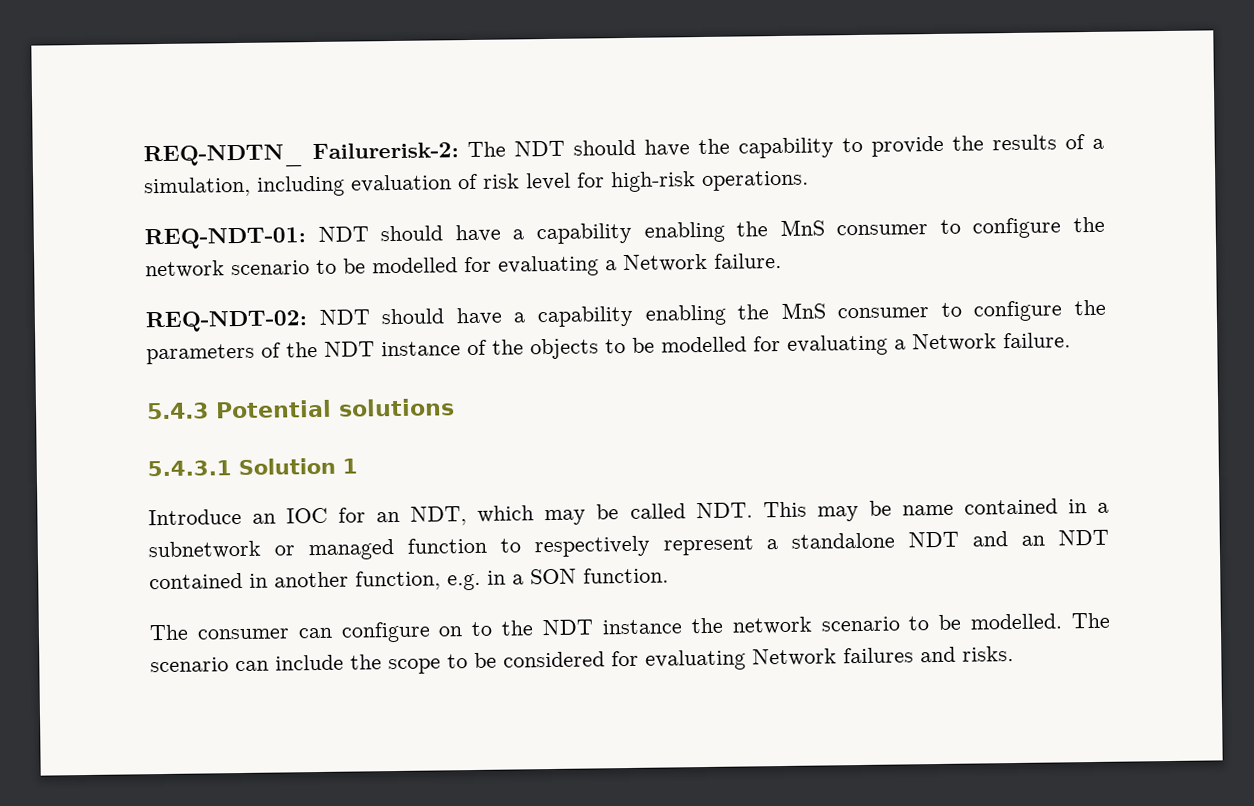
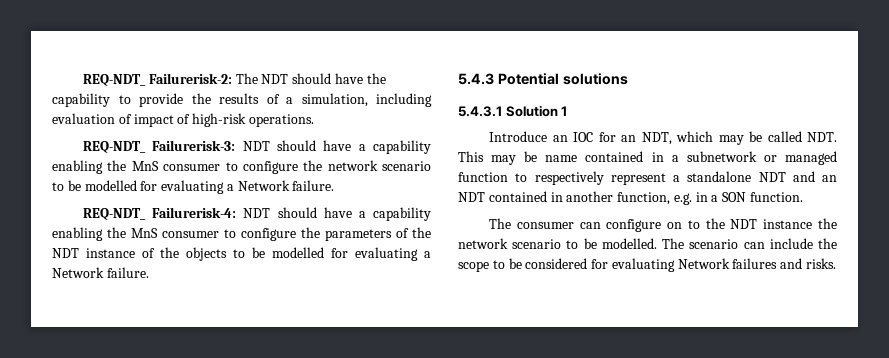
[143,144,304,169] REQ-NDTN_ -> [83,74,147,86] REQ-NDT_
[483,172,605,191] risk level for -> [133,114,191,127] impact of
[144,227,306,250] REQ-NDT-01: -> [83,140,236,153] REQ-NDT_ Failurerisk-3:
[145,310,308,333] REQ-NDT-02: -> [83,207,237,220] REQ-NDT_ Failurerisk-4:

